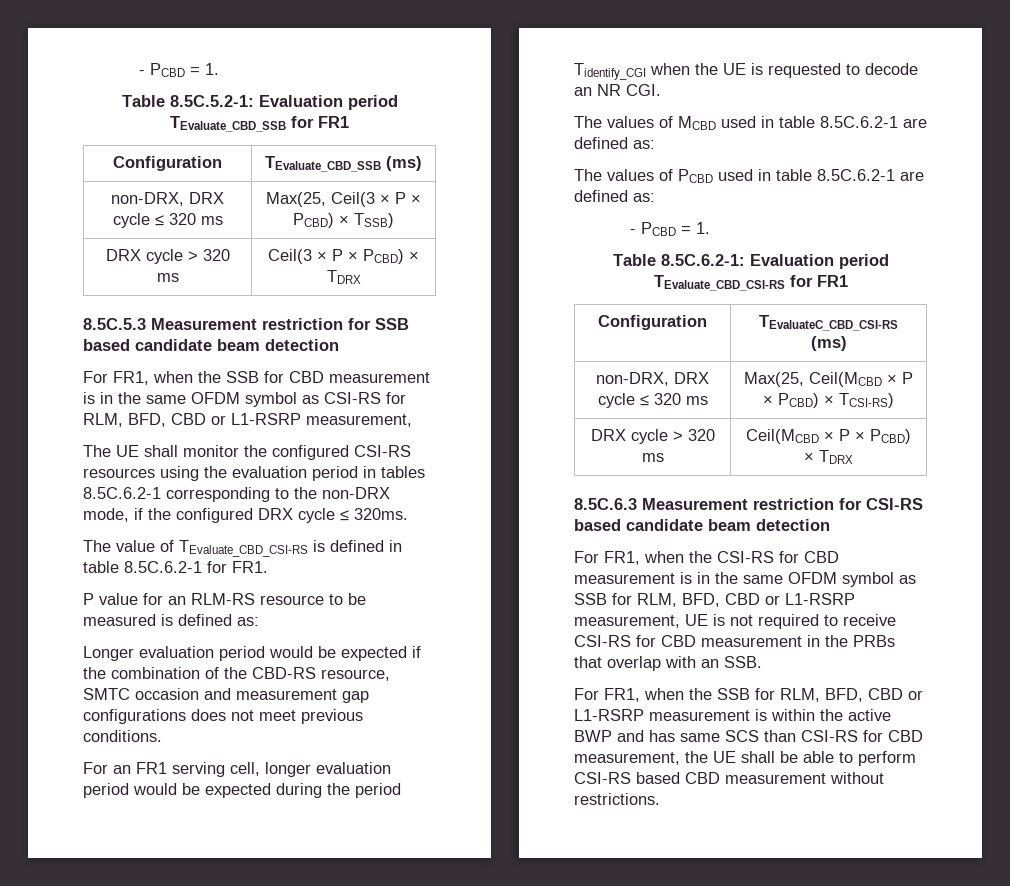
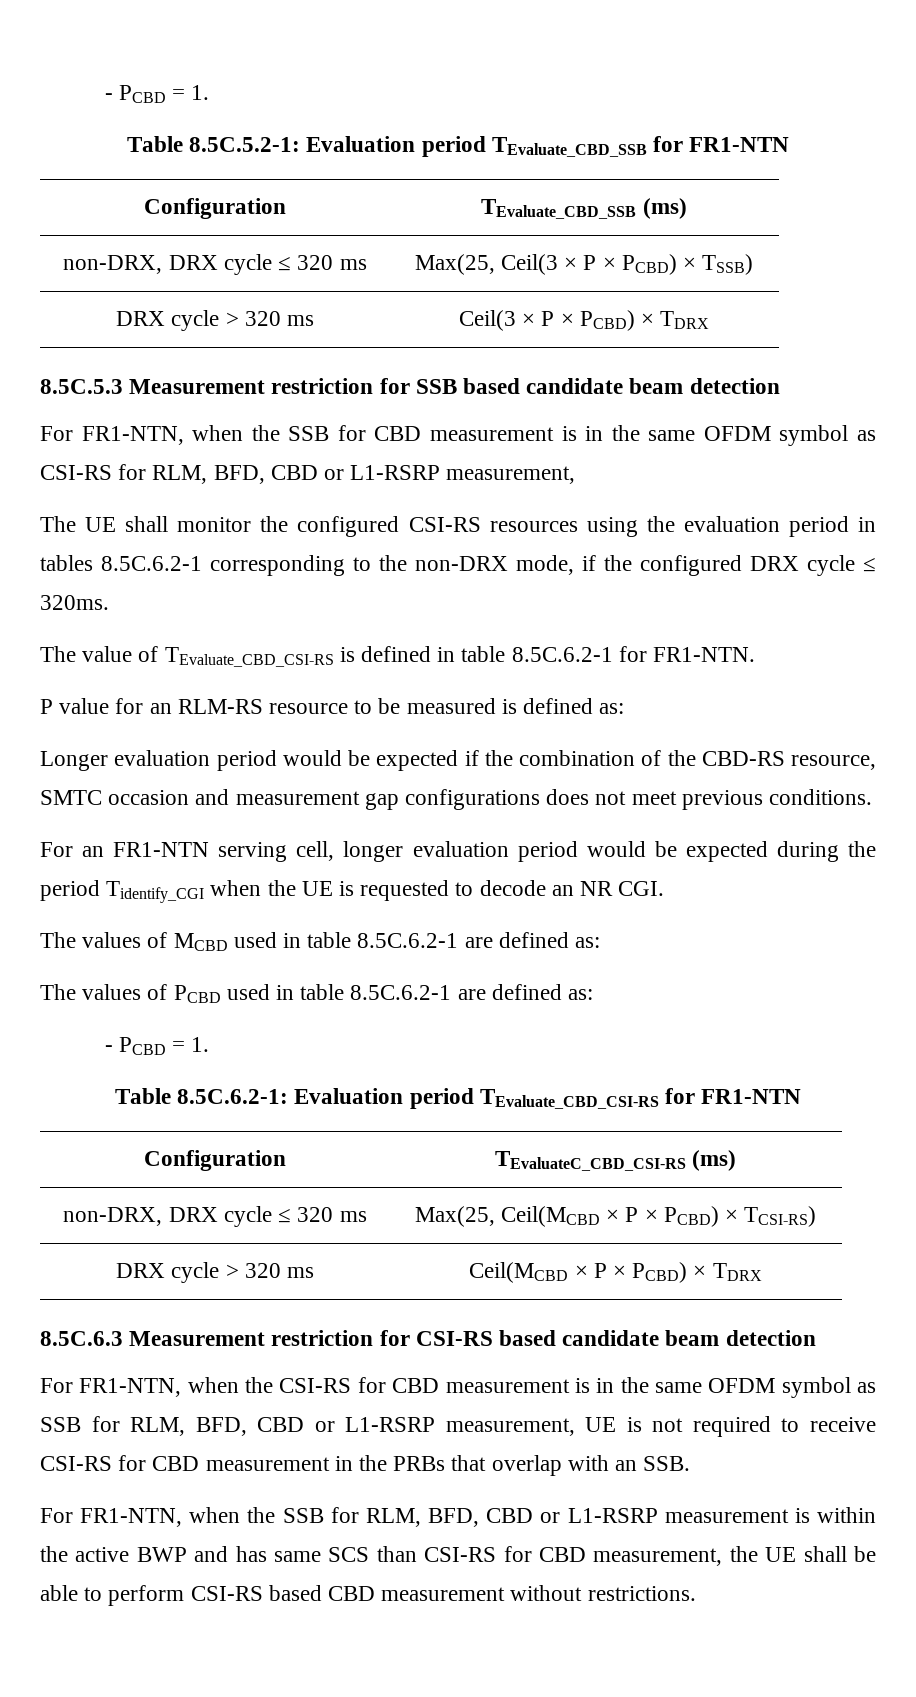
[318,116,349,128] FR1 -> [689,137,790,152] FR1-NTN
[113,371,149,385] FR1, -> [81,426,184,445] FR1-NTN,
[232,561,268,573] FR1. -> [653,647,756,662] FR1-NTN.
[136,762,167,774] FR1 -> [113,842,210,857] FR1-NTN
[816,275,848,287] FR1 -> [701,1089,802,1104] FR1-NTN
[604,551,640,565] FR1, -> [79,1378,182,1397] FR1-NTN,
[604,688,640,702] FR1, -> [80,1508,183,1527] FR1-NTN,

